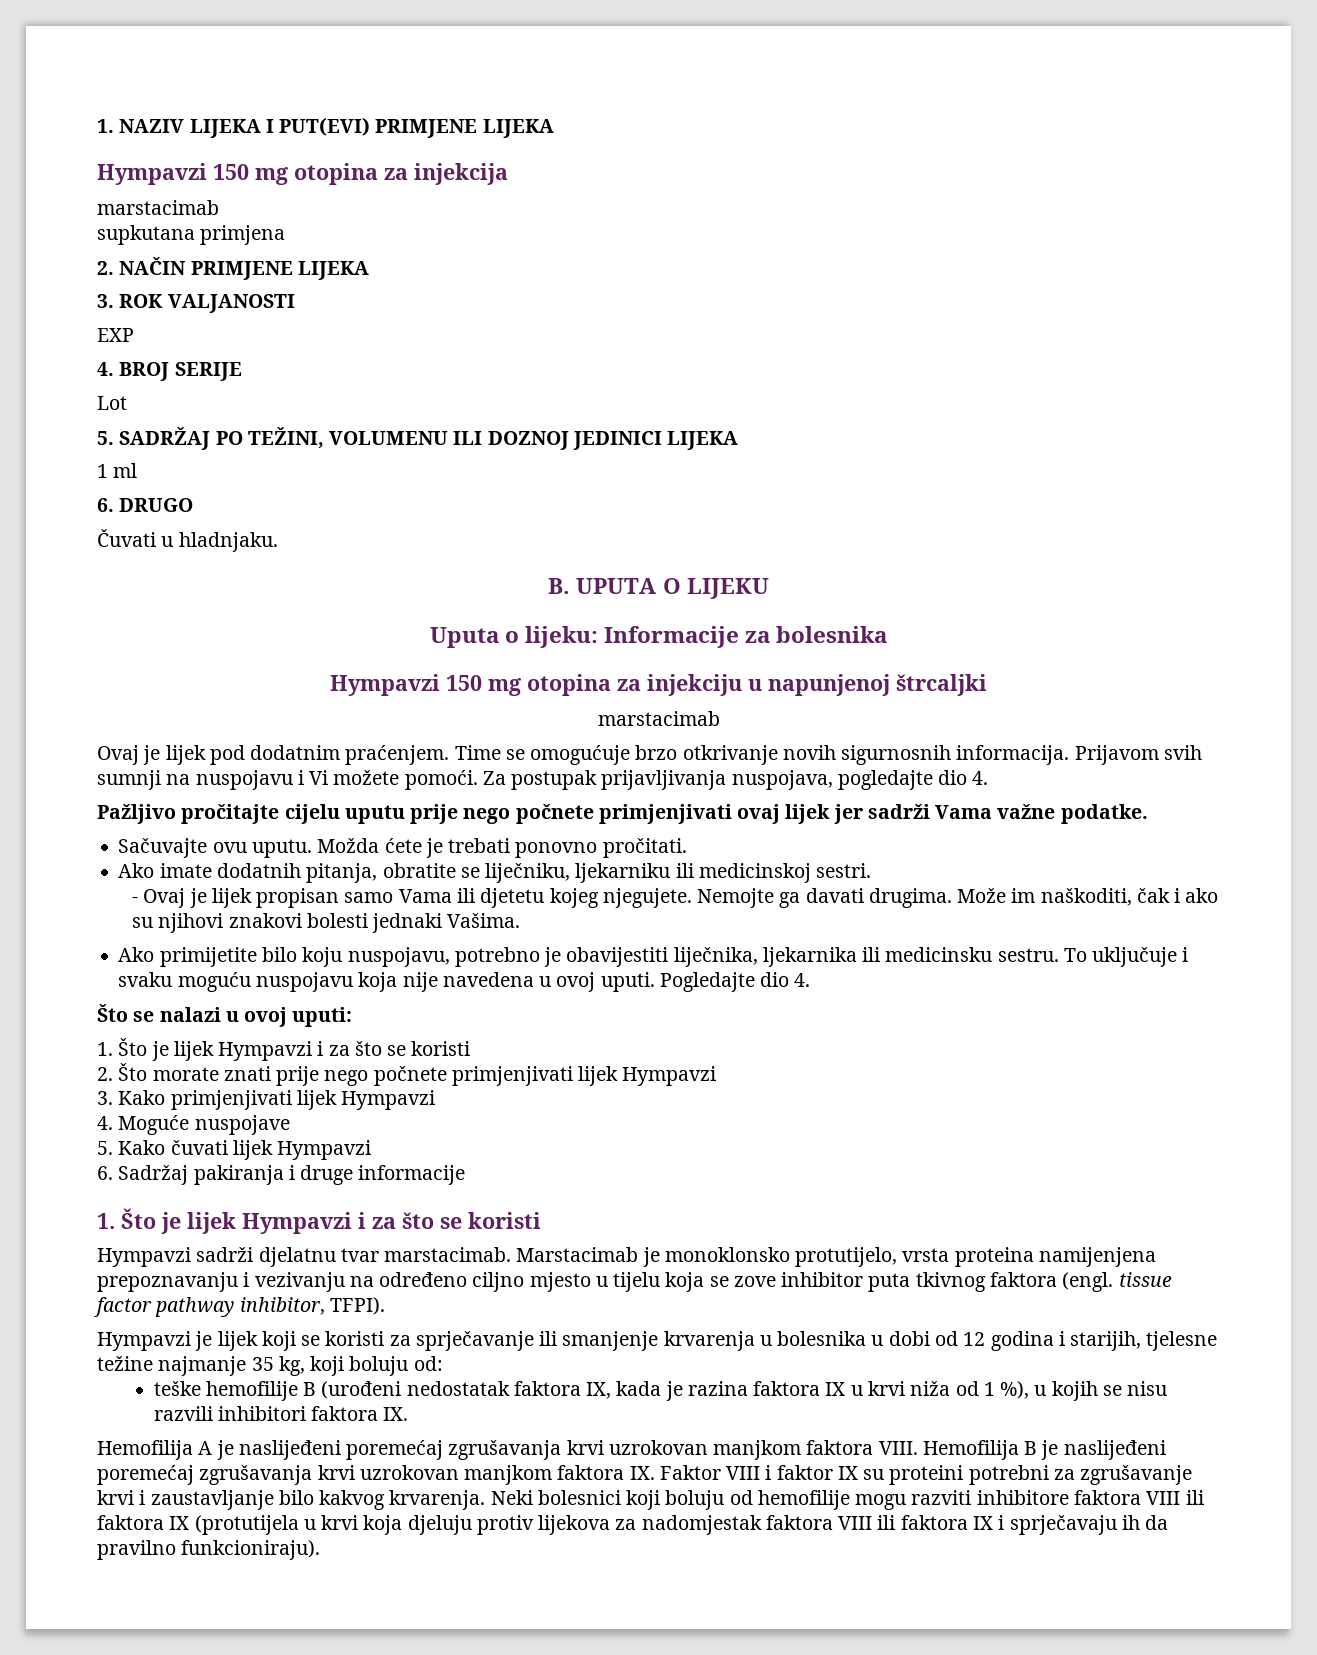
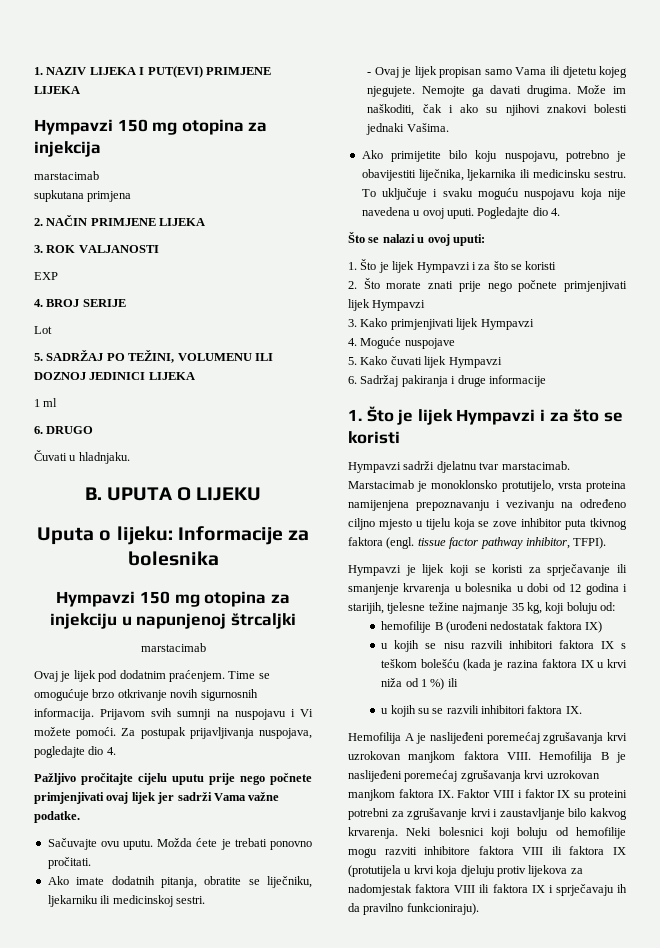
[153,1381,201,1396] teške -> (615, 606) none
[586,1381,662,1399] IX, kada -> [585,621,603,633] [381,640,626,652] [381,659,491,671] IX) // u kojih se nisu razvili inhibitori faktora IX s teškom bolešću (kada
[1000,1381,1168,1401] %), u kojih se nisu -> [430,678,458,690] [381,705,444,717] %) ili // u kojih su se

